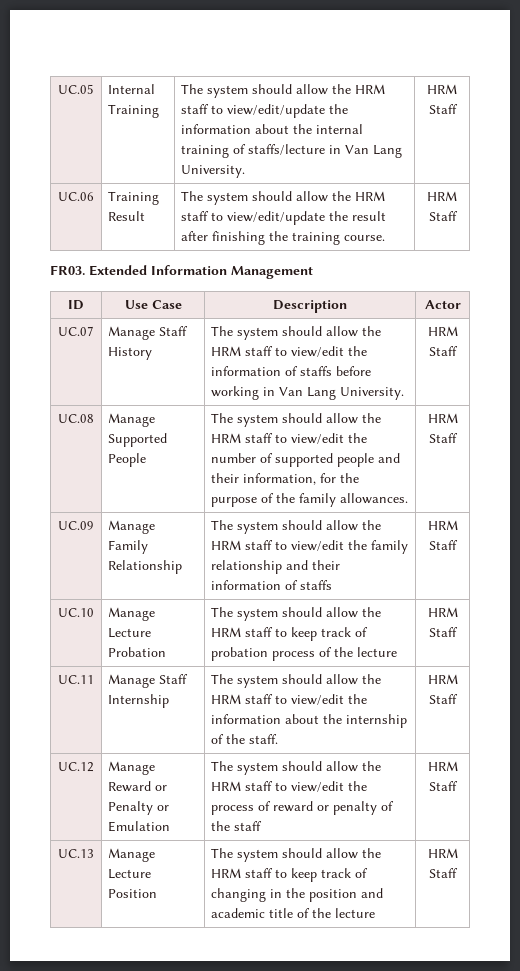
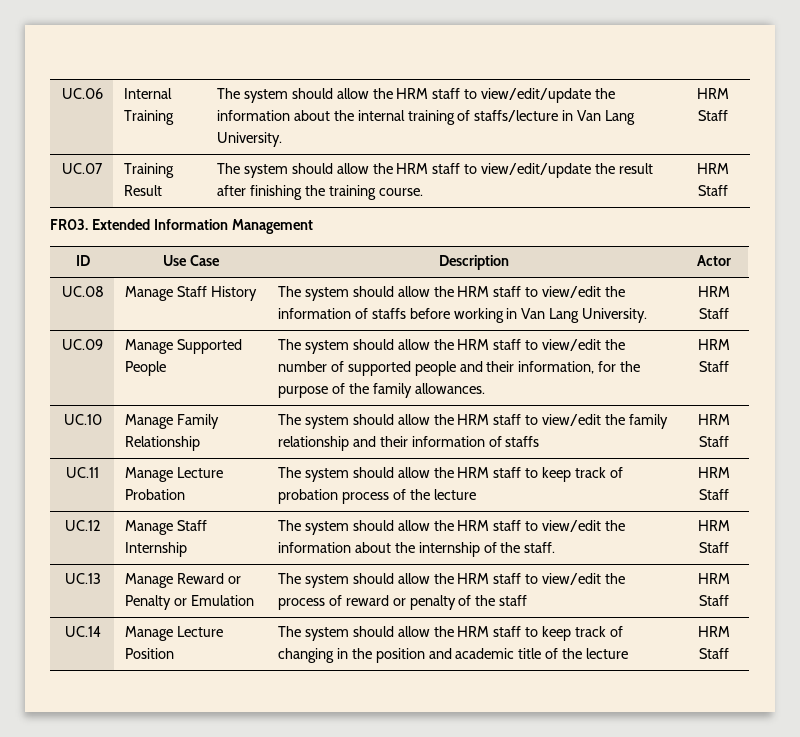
[58,84,94,94] UC.05 -> [61,88,103,99] UC.06
[58,192,94,201] UC.06 -> [62,163,103,174] UC.07
[58,326,94,336] UC.07 -> [61,286,104,297] UC.08
[58,414,94,423] UC.08 -> [62,339,103,350] UC.09
[58,521,94,530] UC.09 -> [63,414,102,425] UC.10
[58,608,94,617] UC.10 -> [66,467,99,478] UC.11
[58,675,94,684] UC.11 -> [64,520,101,531] UC.12
[58,762,94,772] UC.12 -> [64,573,101,584] UC.13
[58,849,94,858] UC.13 -> [64,626,101,637] UC.14

